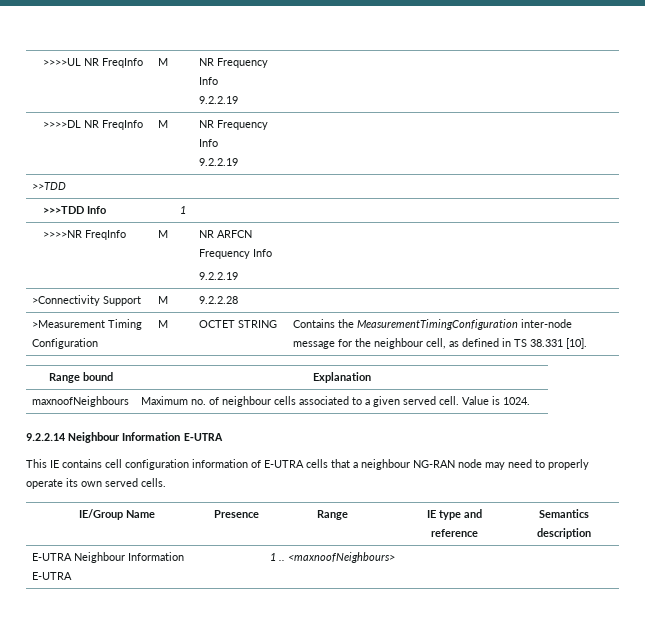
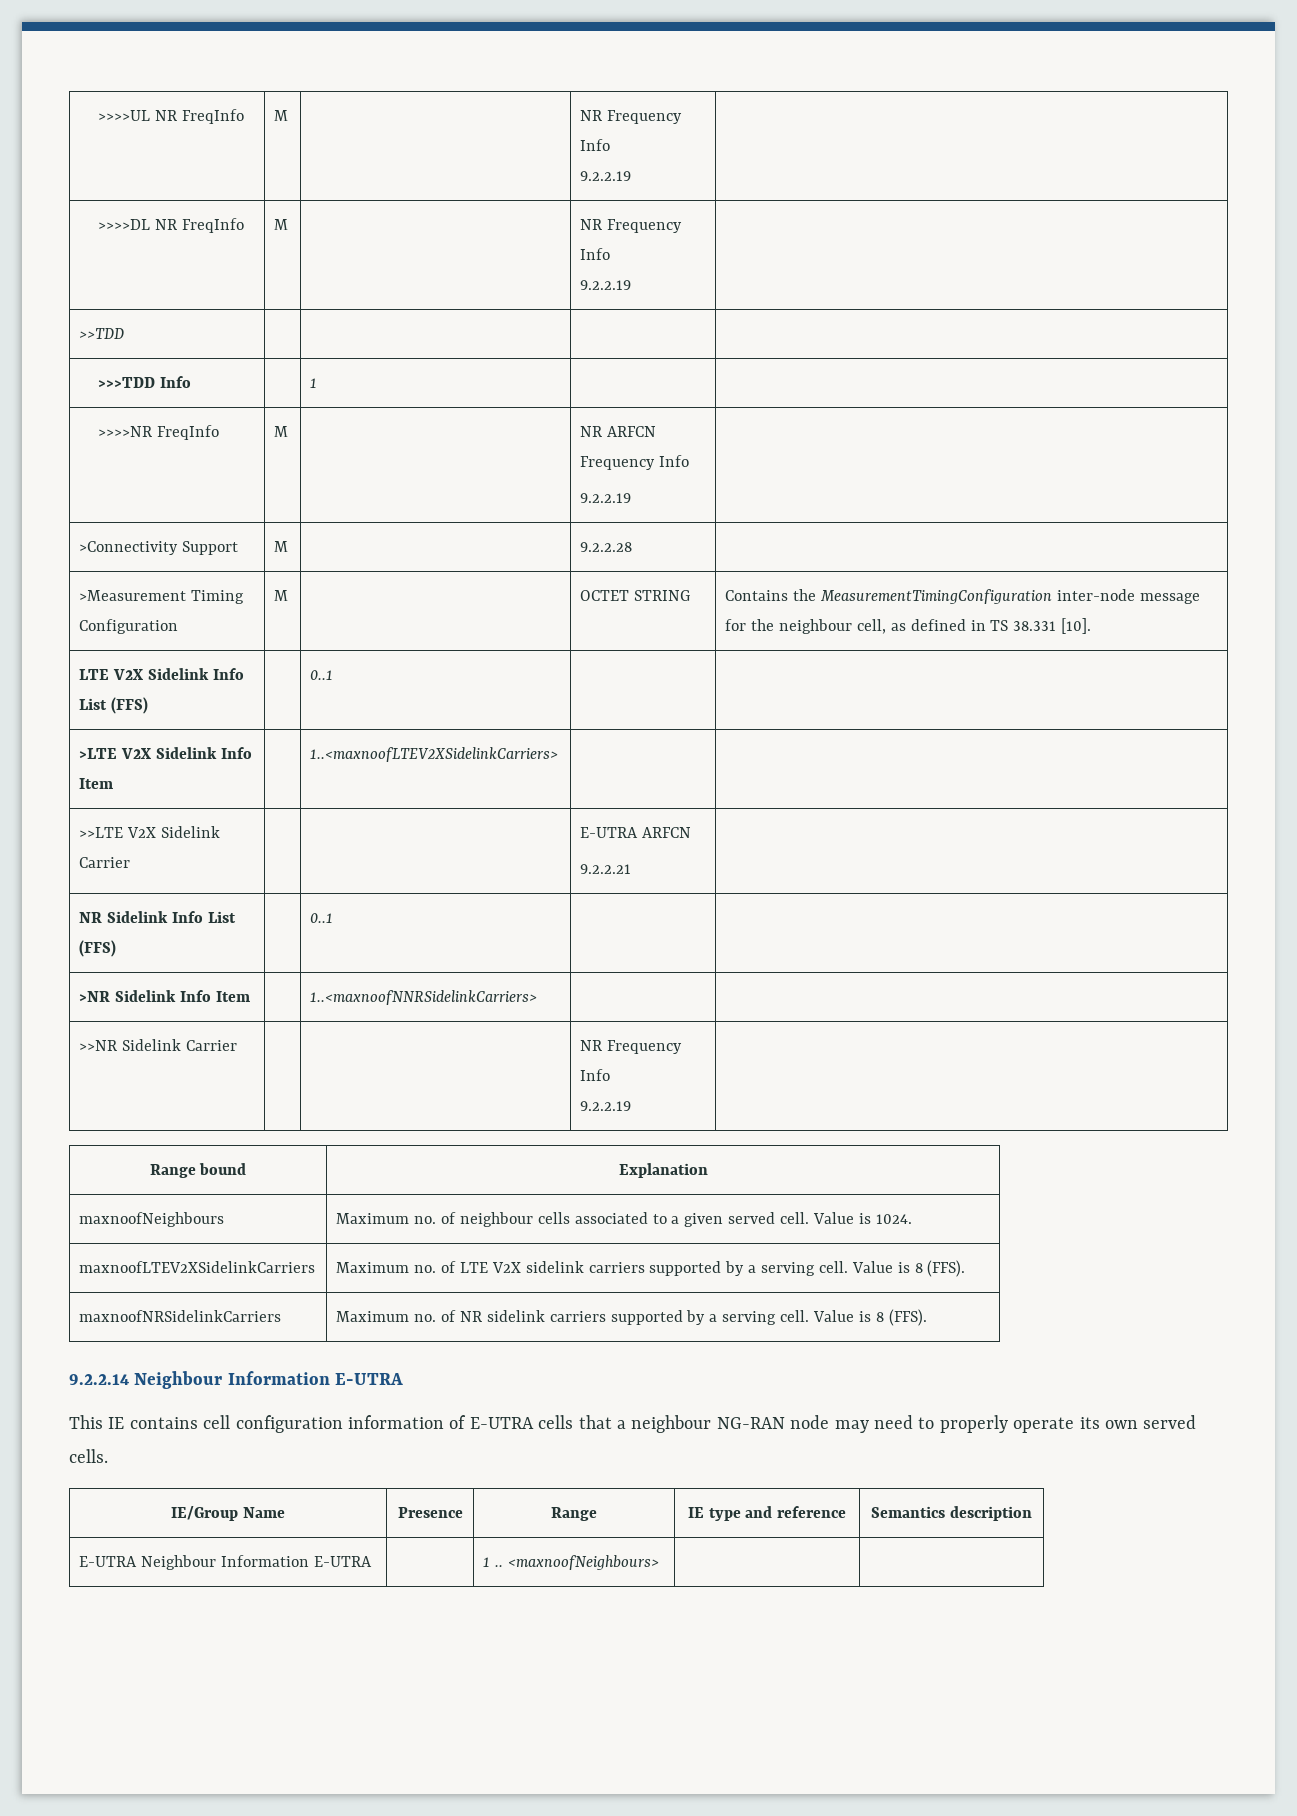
(587, 343) none -> [79,668,245,680] [79,697,149,714] [310,670,334,680] [79,747,253,759] [79,778,114,789] [310,747,559,762] [79,826,221,838] [79,857,131,868] [580,827,692,838] [580,864,632,874] [79,911,237,923] [79,940,117,957] [310,913,334,923] [79,990,251,1002] [310,990,538,1005] [79,1039,238,1051] [580,1040,683,1054] [580,1069,611,1081] [580,1101,632,1111] // LTE V2X Sidelink Info List (FFS) | | 0..1 | | // >LTE V2X Sidelink Info Item | | 1..<maxnoofLTEV2XSidelinkCarriers> | | // >>LTE V2X Sidelink Carrier | | | E-UTRA ARFCN // 9.2.2.21 | // NR Sidelink Info List (FFS) | | 0..1 | | // >NR Sidelink Info Item | | 1..<maxnoofNNRSidelinkCarriers> | | // >>NR Sidelink Carrier | | | NR Frequency Info // 9.2.2.19 |
(530, 401) none -> [79,1261,316,1273] [336,1260,966,1277] [79,1310,282,1322] [336,1309,927,1326] // maxnoofLTEV2XSidelinkCarriers | Maximum no. of LTE V2X sidelink carriers supported by a serving cell. Value is 8 (FFS). // maxnoofNRSidelinkCarriers | Maximum no. of NR sidelink carriers supported by a serving cell. Value is 8 (FFS).

